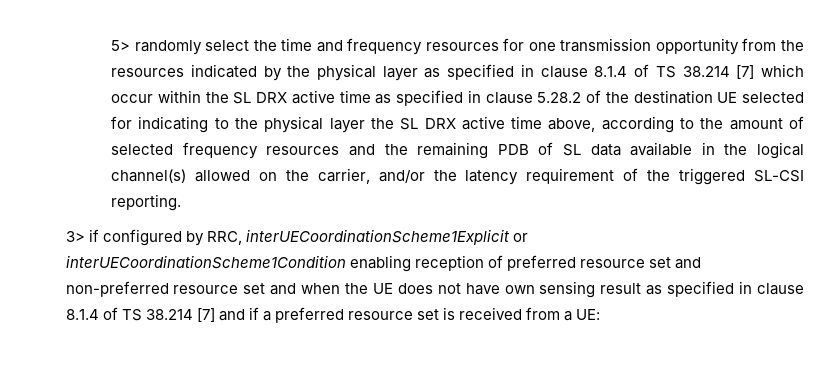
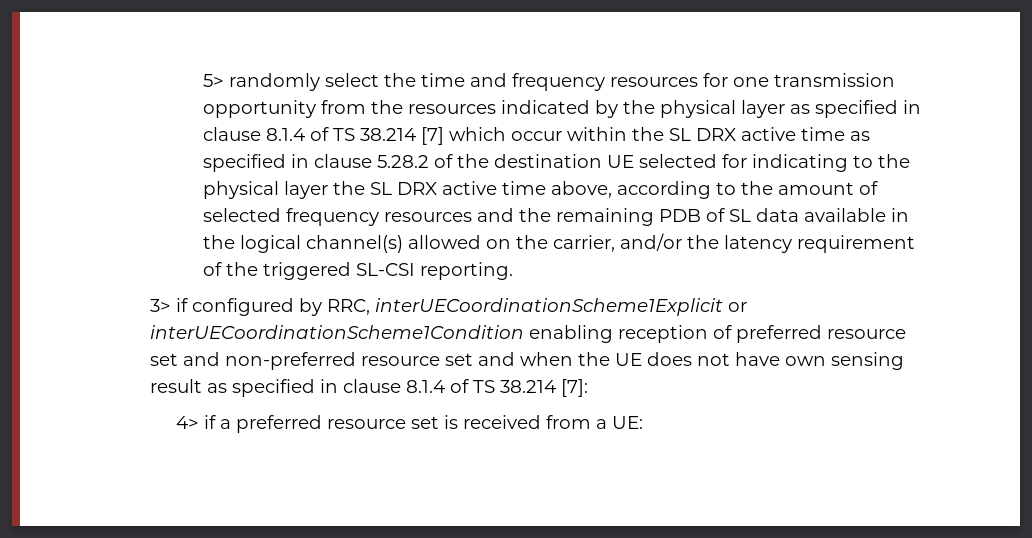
[196,308,245,322] [7] and -> [560,379,588,397] [176,416,200,429] [7]: // 4>

